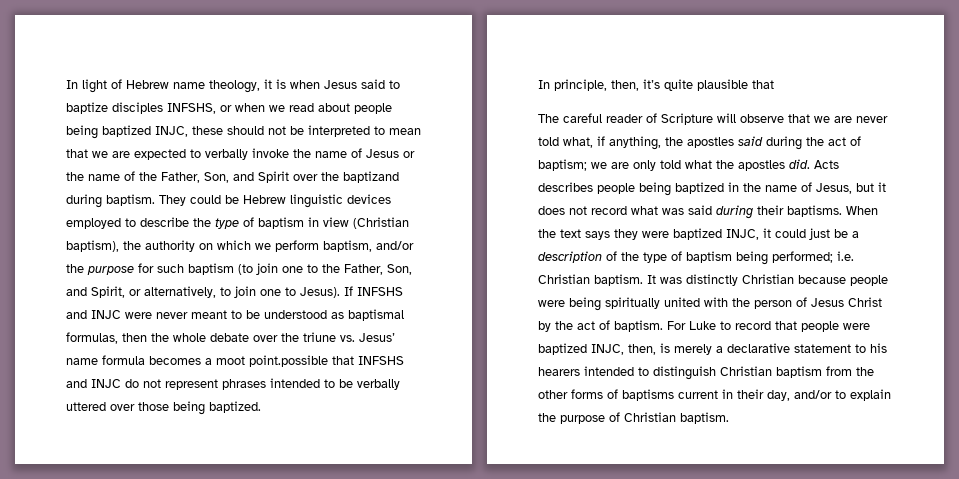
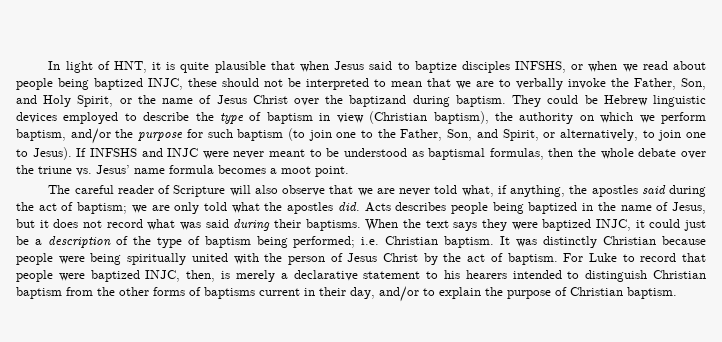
[126,79,286,93] Hebrew name theology, it is -> [113,61,295,73] HNT, it is quite plausible that
[134,149,186,160] expected -> (494, 84) none
[315,148,415,158] [66,171,289,183] name of Jesus or the name of the Father, Son, and Spirit -> [634,78,706,90] [16,95,288,107] Father, Son, and Holy Spirit, or the name of Jesus Christ
[249,355,404,367] [66,378,400,390] [66,401,261,415] [538,79,774,91] point.possible that INFSHS and INJC do not represent phrases intended to be verbally uttered over those being baptized. // In principle, then, it’s quite plausible that -> [315,166,349,177] point.
(736, 118) none -> [254,185,278,194] also

